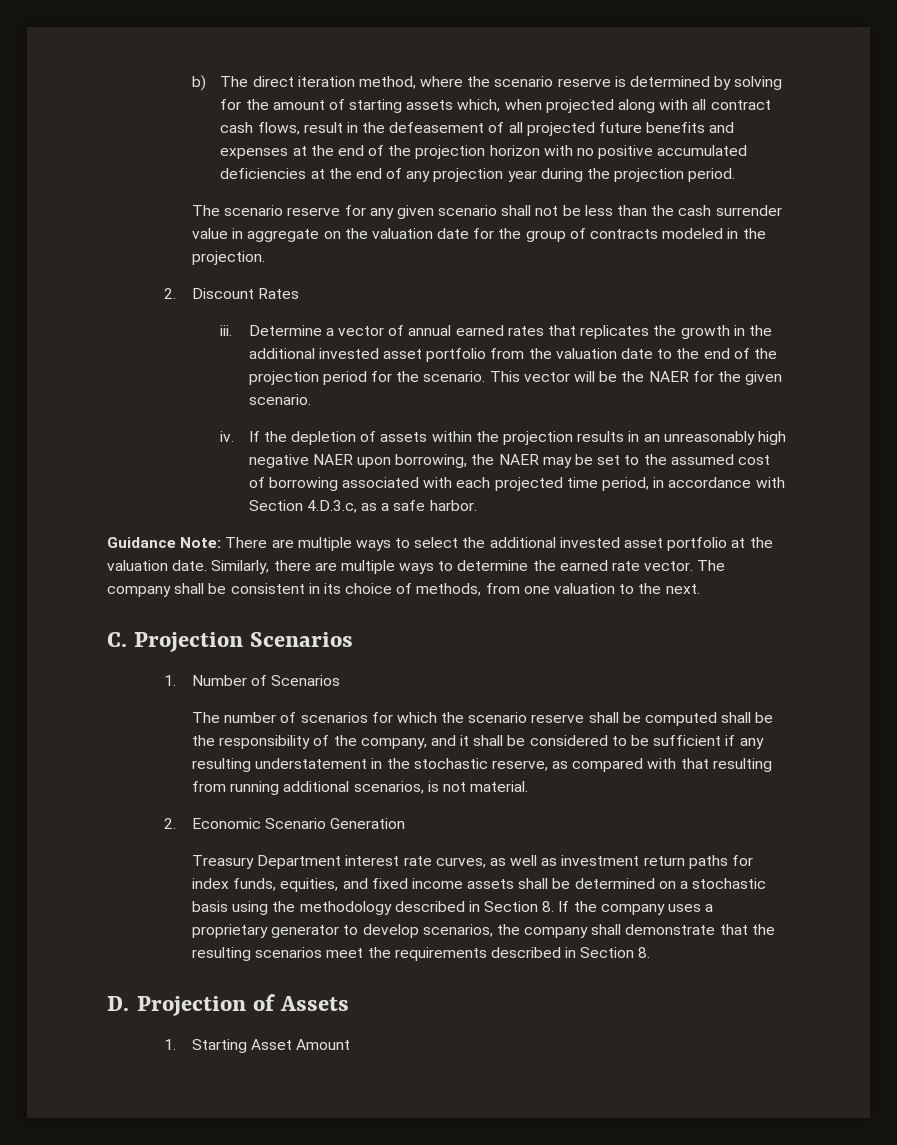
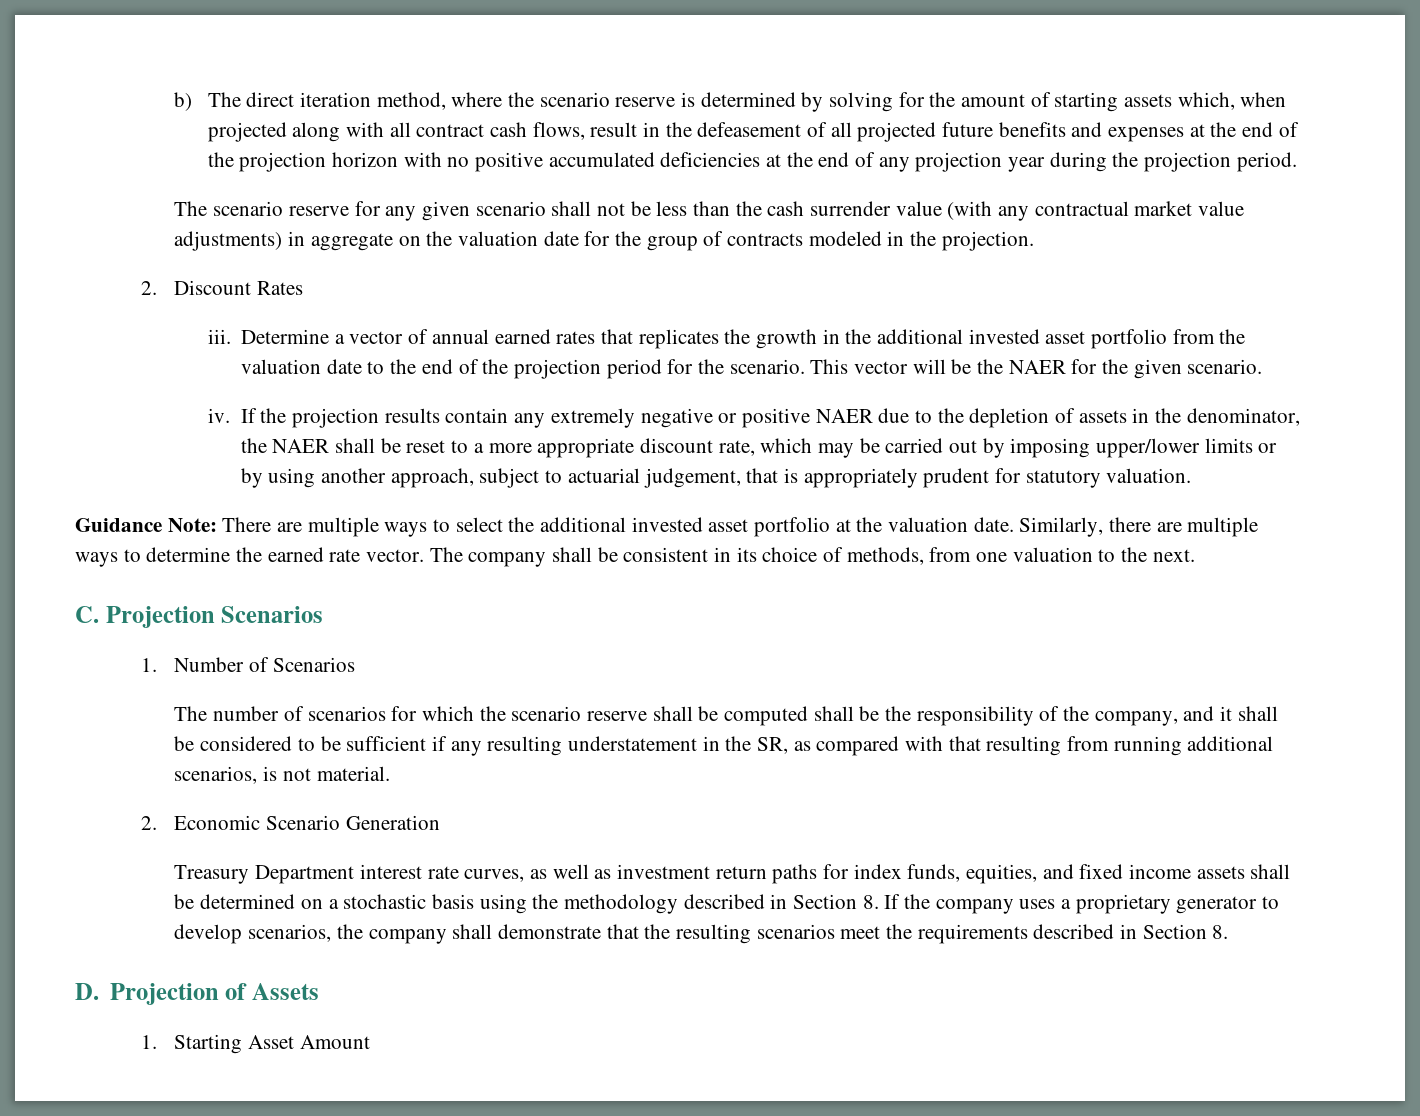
(229, 233) none -> [947,201,1244,221] [174,231,283,251] (with any contractual market value adjustments)
[291,431,786,445] [248,454,770,468] [248,477,785,491] [248,500,477,513] depletion of assets within the projection results in an unreasonably high negative NAER upon borrowing, the NAER may be set to the assumed cost of borrowing associated with each projected time period, in accordance with Section 4.D.3.c, as a safe harbor. -> [292,408,1300,428] [240,438,1278,458] [240,468,1192,488] projection results contain any extremely negative or positive NAER due to the depletion of assets in the denominator, the NAER shall be reset to a more appropriate discount rate, which may be carried out by imposing upper/lower limits or by using another approach, subject to actuarial judgement, that is appropriately prudent for statutory valuation.
[413,758,548,771] stochastic reserve, -> [756,737,788,754] SR,

